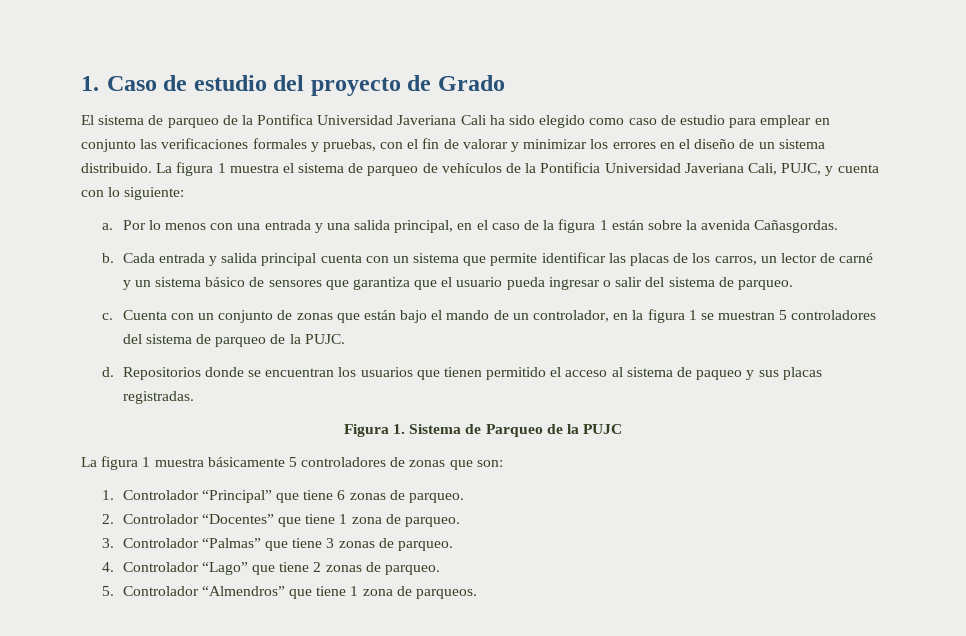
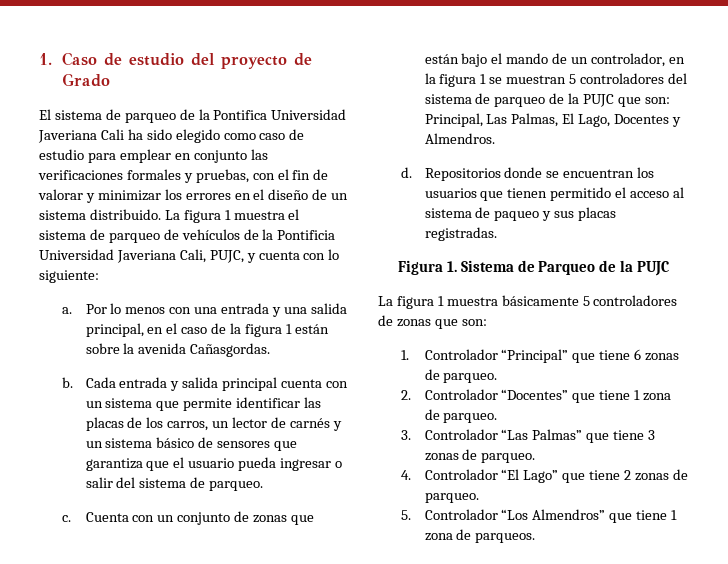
[839,253,874,263] carné -> [289,418,330,428] carnés
[304,334,345,344] PUJC. -> [583,94,670,107] [424,113,682,127] [424,133,495,144] PUJC que son: Principal, Las Palmas, El Lago, Docentes y Almendros.
[201,538,261,548] “Palmas” -> [501,429,583,440] “Las Palmas”
[201,562,248,575] “Lago” -> [501,469,559,483] “El Lago”
[201,586,285,596] “Almendros” -> [501,509,606,520] “Los Almendros”

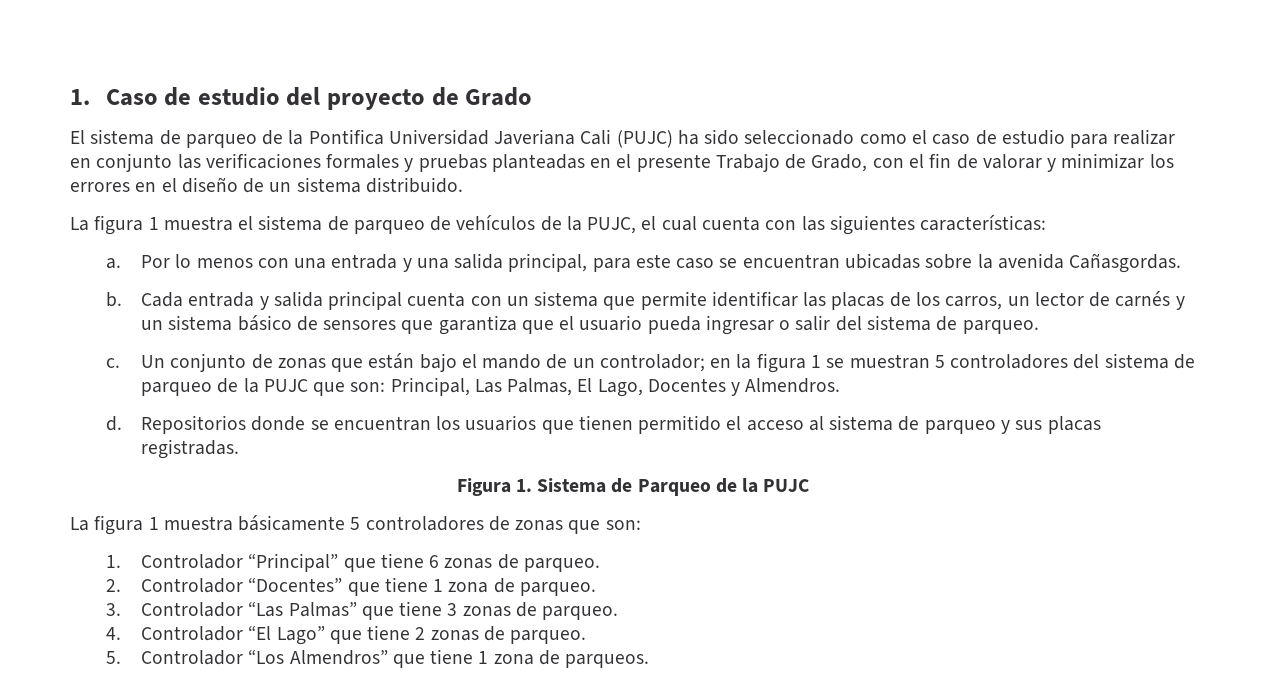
(124, 134) none -> [616,130,673,148] (PUJC)
[175,129,256,143] elegido como -> [744,129,927,145] seleccionado como el
[119,149,171,163] emplear -> [1113,129,1176,145] realizar
[195,169,249,183] pruebas, -> [418,153,868,172] pruebas planteadas en el presente Trabajo de Grado,
(161, 214) none -> (463, 185) //
[277,230,336,240] [39,249,340,263] [39,270,99,283] Pontificia Universidad Javeriana Cali, PUJC, y cuenta con lo siguiente: -> [587,215,1047,235] PUJC, el cual cuenta con las siguientes características:
[147,323,329,337] en el caso de la figura 1 están -> [592,253,920,272] para este caso se encuentran ubicadas
[85,512,175,522] Cuenta con un -> [141,355,166,368] Un
[591,53,666,67] controlador, -> [599,354,705,372] controlador;
[494,211,540,221] paqueo -> [924,420,996,434] parqueo

